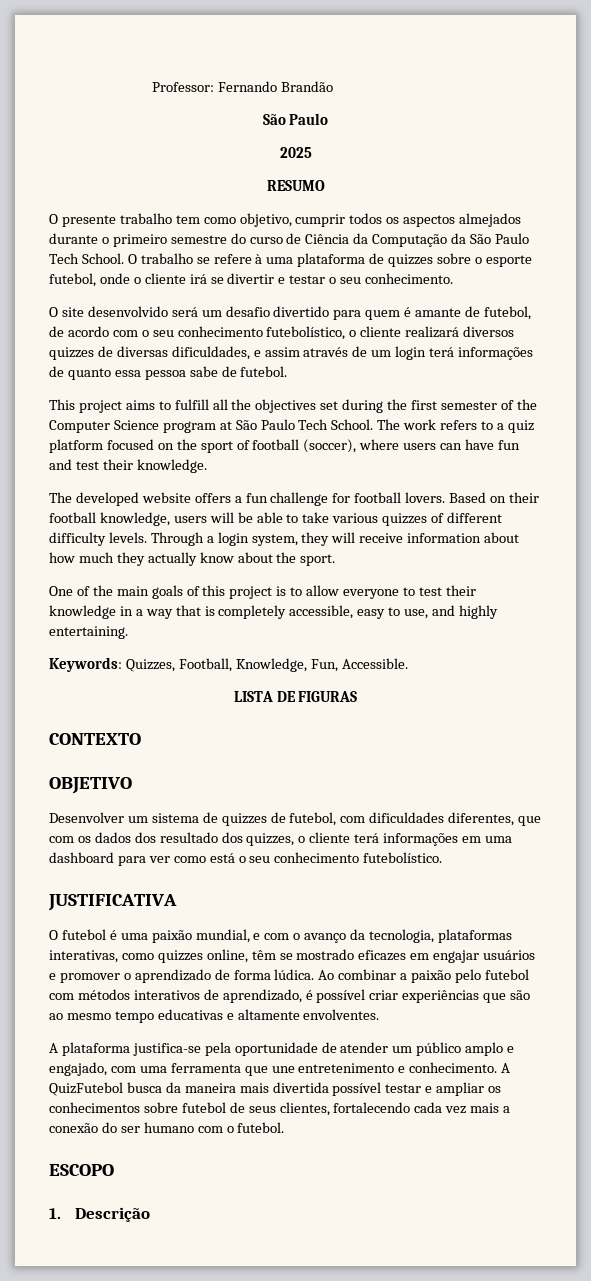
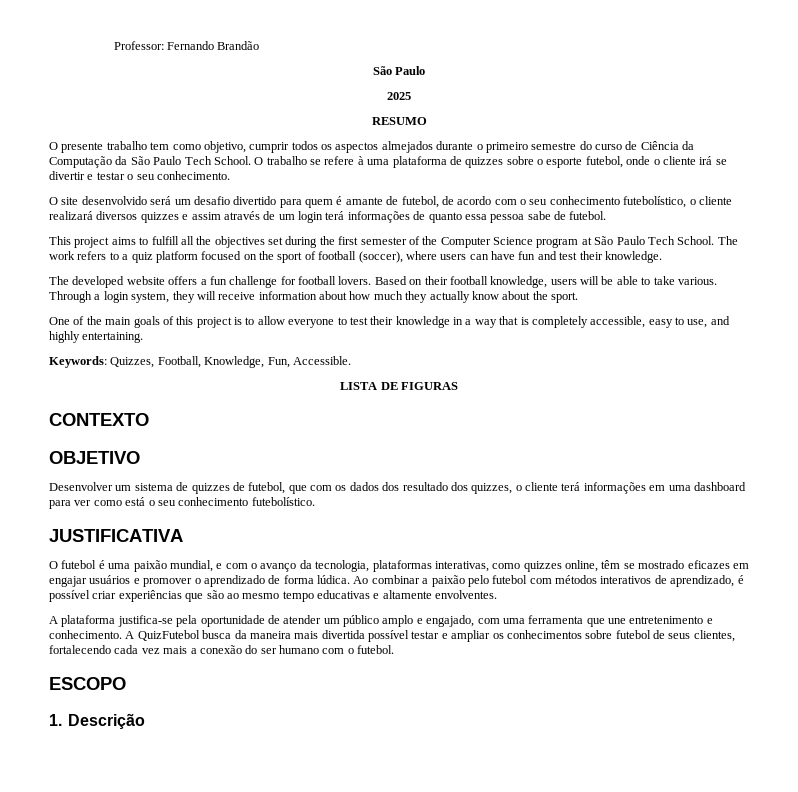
[97,346,250,360] de diversas dificuldades, -> (179, 217) none
[332,512,503,526] [49,532,147,546] various quizzes of different difficulty levels. -> [677,277,717,285] various.
[340,812,515,826] com dificuldades diferentes, -> (286, 488) none

